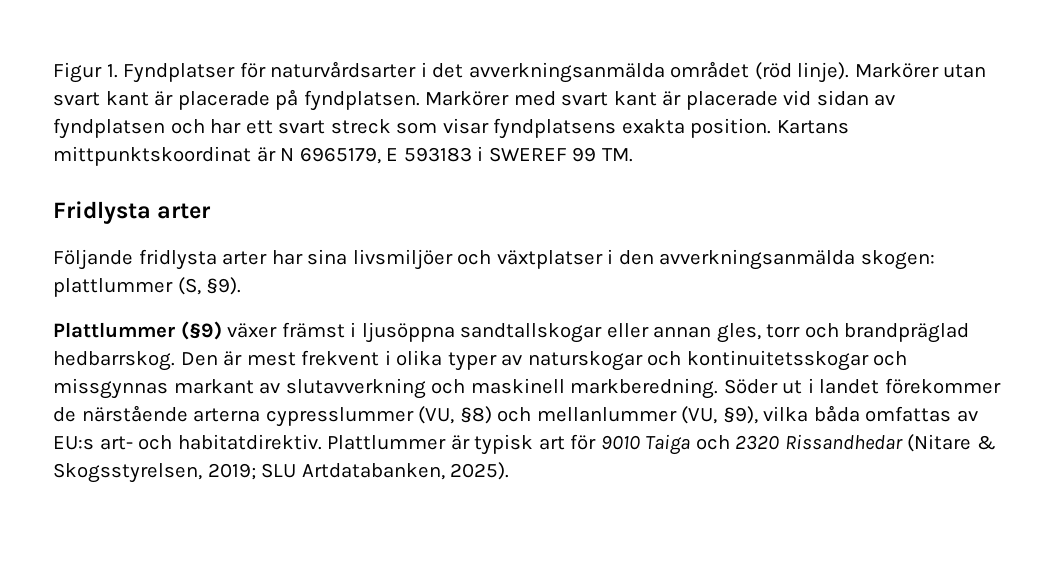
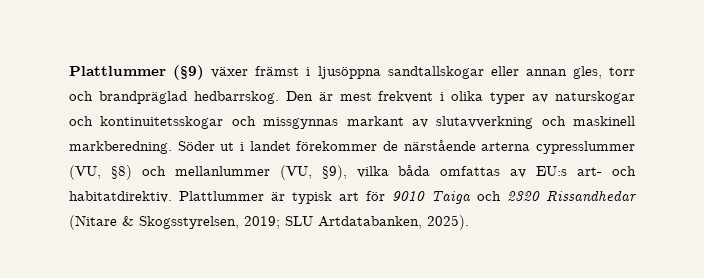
[53,61,987,83] [53,89,896,111] [53,118,849,139] [53,146,633,166] [53,201,212,224] [53,249,935,270] [53,277,242,297] Figur 1. Fyndplatser för naturvårdsarter i det avverkningsanmälda området (röd linje). Markörer utan svart kant är placerade på fyndplatsen. Markörer med svart kant är placerade vid sidan av fyndplatsen och har ett svart streck som visar fyndplatsens exakta position. Kartans mittpunktskoordinat är N 6965179, E 593183 i SWEREF 99 TM. // Fridlysta arter // Följande fridlysta arter har sina livsmiljöer och växtplatser i den avverkningsanmälda skogen: plattlummer (S, §9). // -> (69, 71) none

